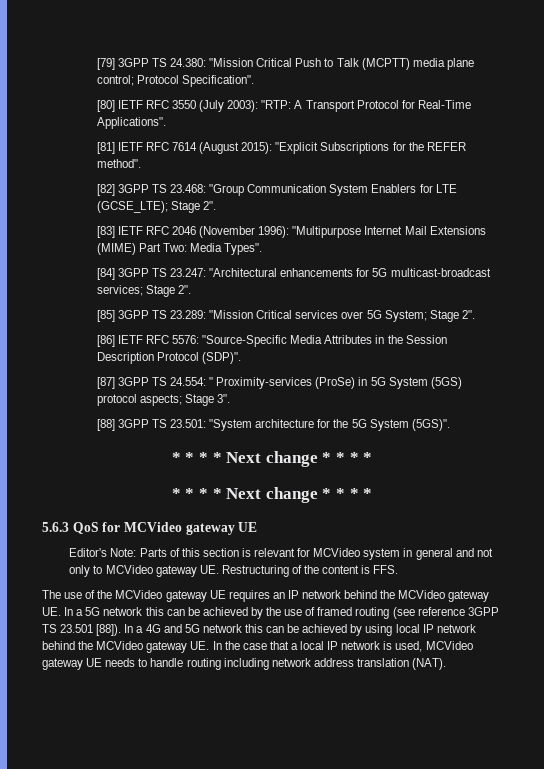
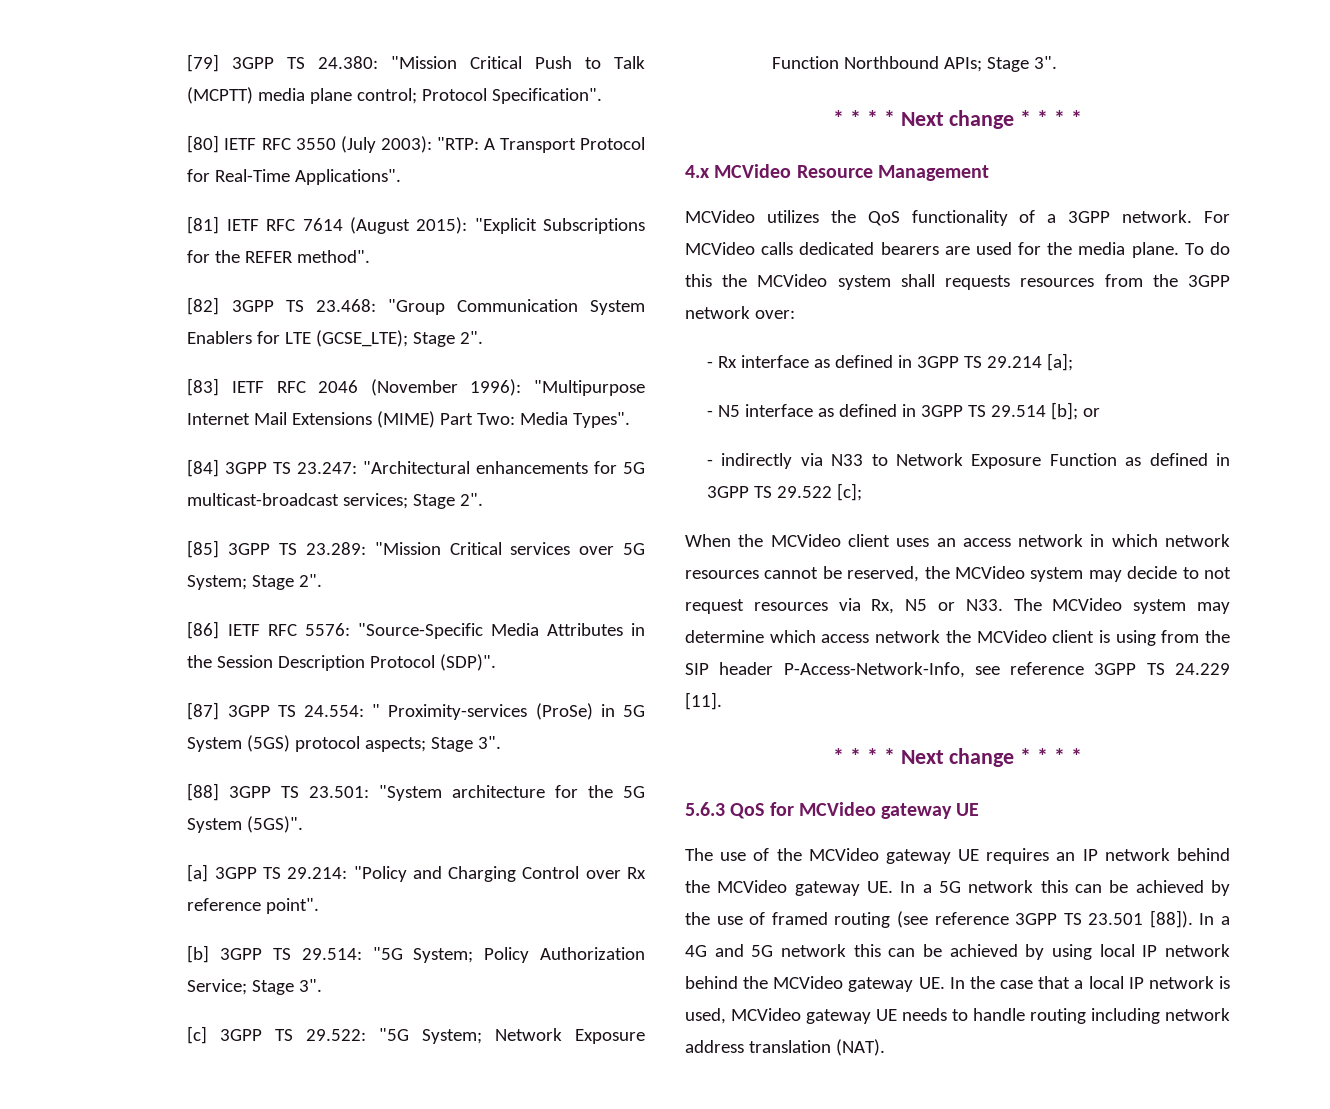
(450, 425) none -> [187,864,646,882] [187,898,320,914] [187,945,645,963] [187,979,323,995] [187,1026,645,1044] [772,56,1058,72] // [a] 3GPP TS 29.214: "Policy and Charging Control over Rx reference point". // [b] 3GPP TS 29.514: "5G System; Policy Authorization Service; Stage 3". // [c] 3GPP TS 29.522: "5G System; Network Exposure Function Northbound APIs; Stage 3".
(373, 457) none -> [685,164,989,181] [685,210,1230,226] [685,242,1230,258] [685,274,1230,290] [685,306,795,319] [706,353,1073,371] [706,402,1100,420] [706,453,1230,469] [706,483,862,501] [685,534,1230,547] [685,566,1231,582] [685,598,1230,614] [685,630,1230,646] [685,662,1230,678] [685,692,722,710] // 4.x MCVideo Resource Management // MCVideo utilizes the QoS functionality of a 3GPP network. For MCVideo calls dedicated bearers are used for the media plane. To do this the MCVideo system shall requests resources from the 3GPP network over: // - Rx interface as defined in 3GPP TS 29.214 [a]; // - N5 interface as defined in 3GPP TS 29.514 [b]; or // - indirectly via N33 to Network Exposure Function as defined in 3GPP TS 29.522 [c]; // When the MCVideo client uses an access network in which network resources cannot be reserved, the MCVideo system may decide to not request resources via Rx, N5 or N33. The MCVideo system may determine which access network the MCVideo client is using from the SIP header P-Access-Network-Info, see reference 3GPP TS 24.229 [11].
[69,548,493,560] [69,565,399,577] // Editor's Note: Parts of this section is relevant for MCVideo system in general and not only to MCVideo gateway UE. Restructuring of the content is FFS. -> (980, 809) none

